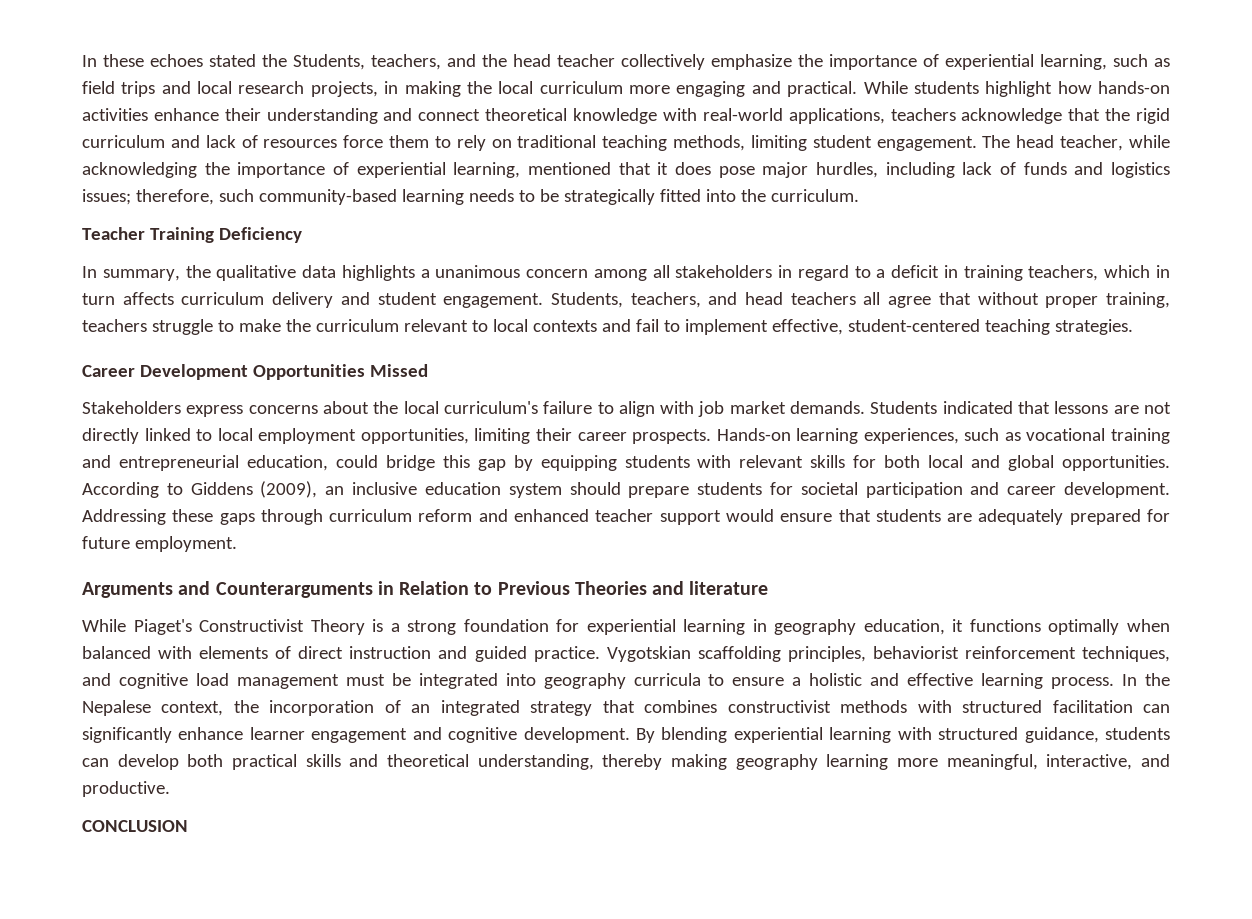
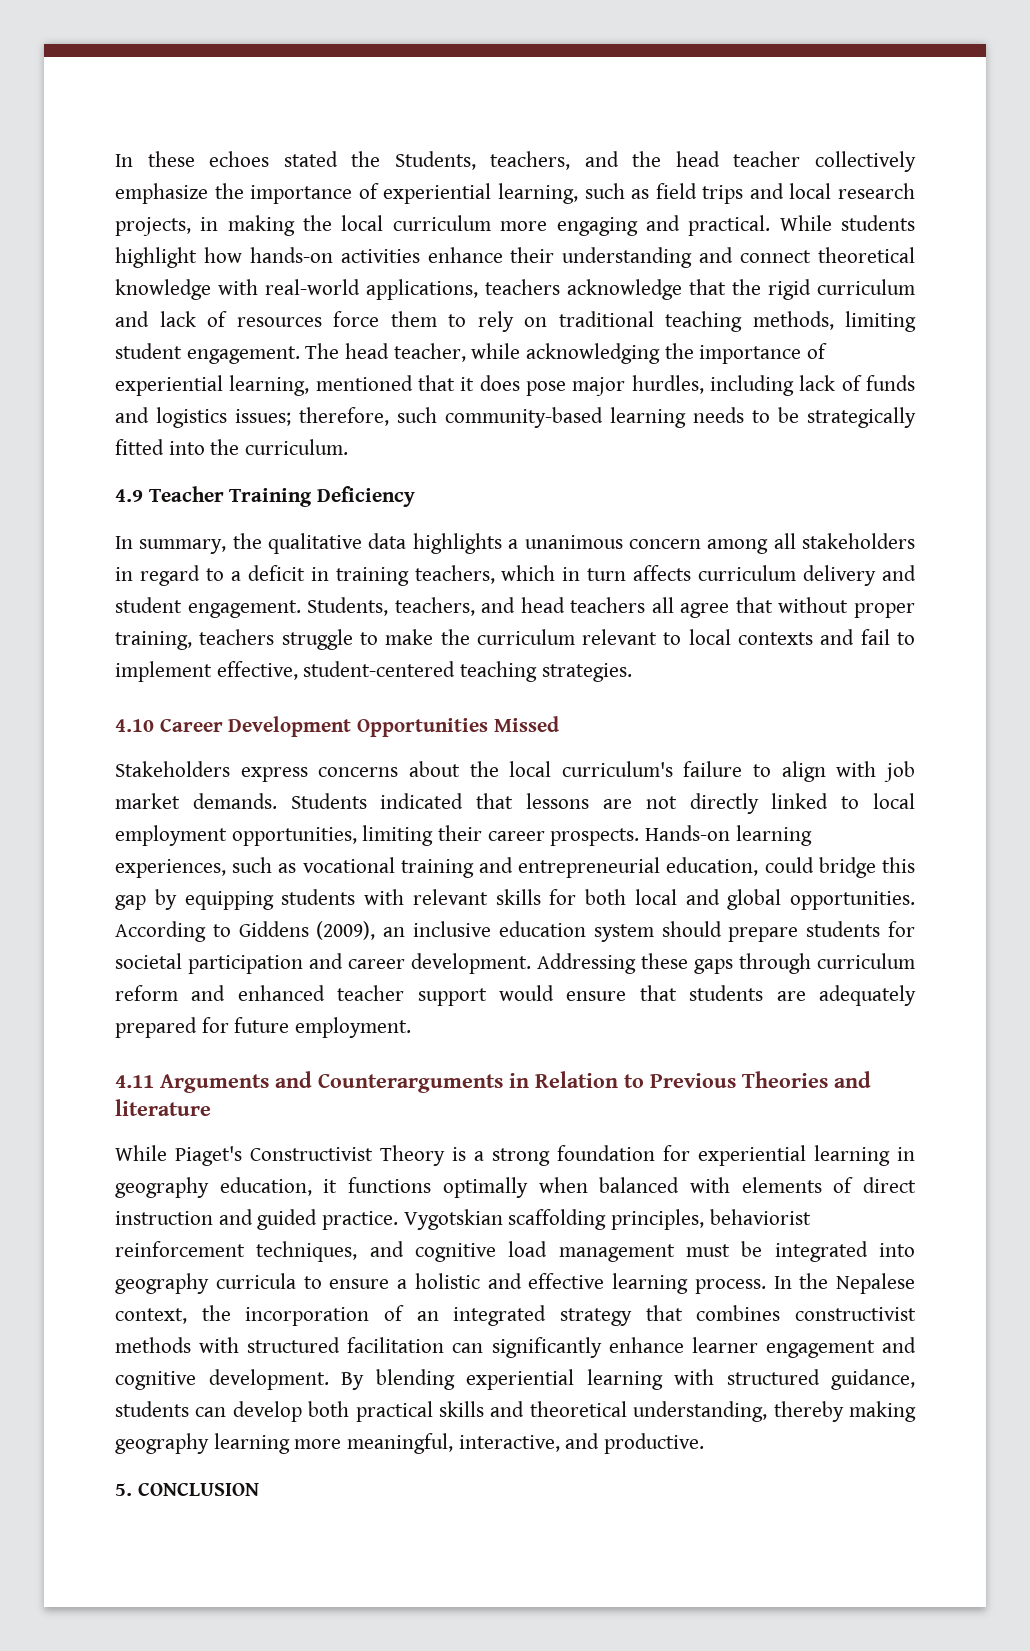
(859, 195) none -> [115,489,143,502] 4.9
(1133, 327) none -> [115,719,154,732] 4.10
(237, 544) none -> [115,1075,154,1088] 4.11
(170, 789) none -> [115,1483,132,1496] 5.

